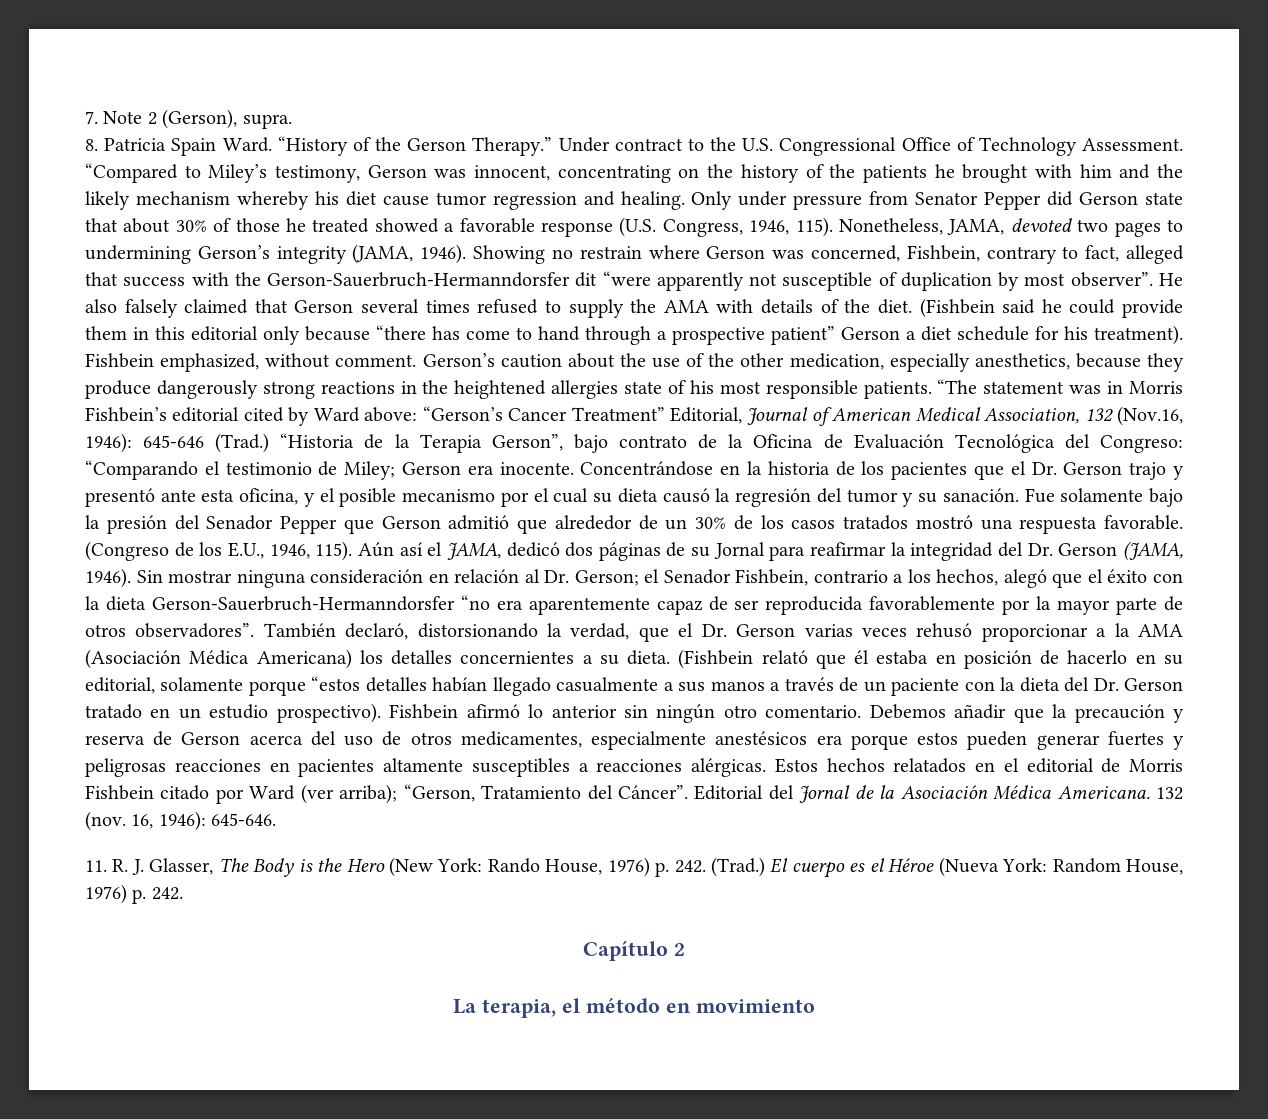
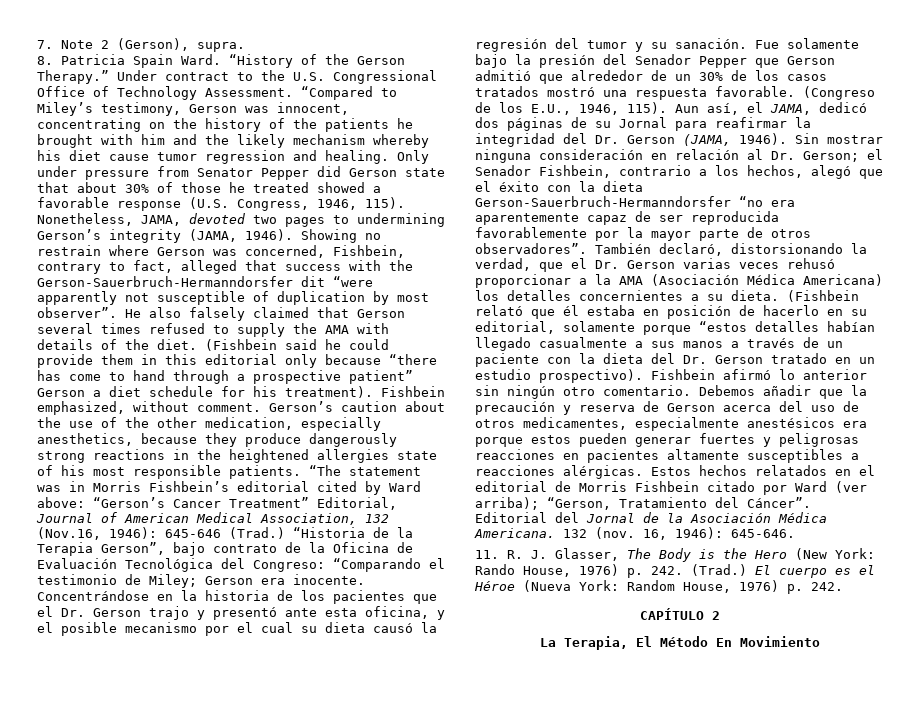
[357,542,423,557] Aún así -> [675,103,739,115] Aun así,
[583,941,669,961] Capítulo -> [639,608,704,620] CAPÍTULO
[482,998,815,1018] terapia, el método en movimiento -> [563,636,820,650] Terapia, El Método En Movimiento

